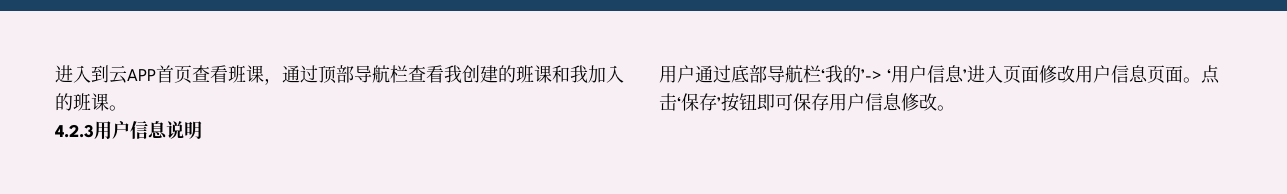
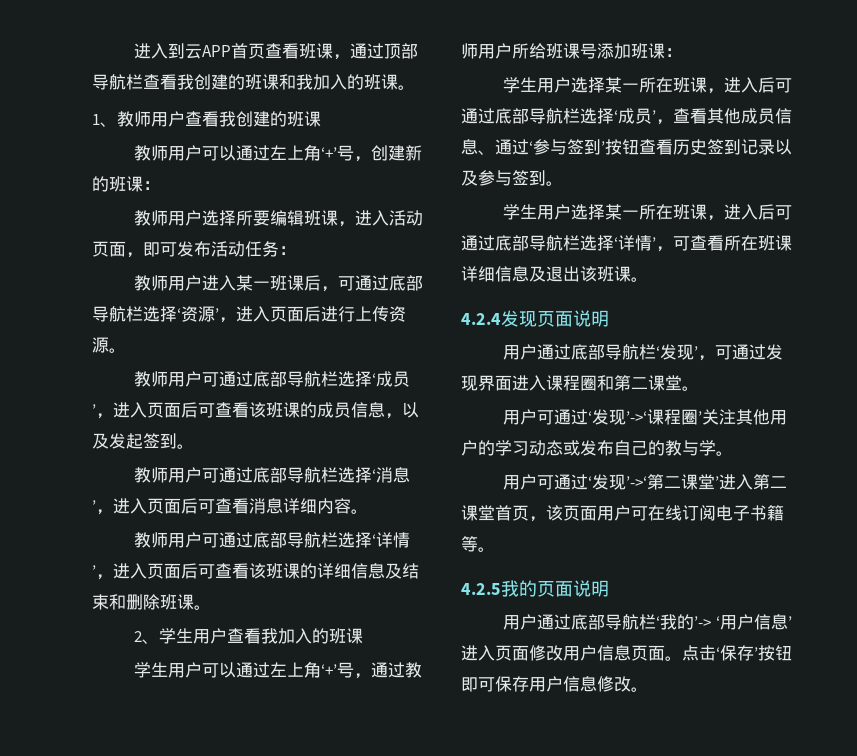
[55,121,168,140] 4.2.3用户信息 -> [92,111,321,127] [134,144,423,162] [92,176,160,192] [134,210,424,227] [92,241,296,258] [134,275,424,292] [92,306,406,323] [92,337,126,353] [134,371,411,387] [92,402,419,419] [92,433,194,449] [134,467,411,483] [92,498,368,515] [134,532,411,548] [92,563,419,580] [92,594,211,610] [134,628,364,644] [134,661,423,679] [461,43,682,59] [503,77,793,94] [461,108,792,125] [461,139,792,155] [461,170,563,186] [503,204,793,221] [461,235,792,252] [461,266,648,282] [461,310,609,327] [503,344,784,361] [461,375,699,391] [503,409,788,425] [461,440,733,456] [503,474,788,490] [461,505,784,522] [461,536,495,552] [461,580,573,597] 1、教师用户查看我创建的班课 // 教师用户可以通过左上角‘+’号，创建新的班课： // 教师用户选择所要编辑班课，进入活动页面，即可发布活动任务： // 教师用户进入某一班课后，可通过底部导航栏选择‘资源’，进入页面后进行上传资源。 // 教师用户可通过底部导航栏选择‘成员’，进入页面后可查看该班课的成员信息，以及发起签到。 // 教师用户可通过底部导航栏选择‘消息’，进入页面后可查看消息详细内容。 // 教师用户可通过底部导航栏选择‘详情’，进入页面后可查看该班课的详细信息及结束和删除班课。 // 2、学生用户查看我加入的班课 // 学生用户可以通过左上角‘+’号，通过教师用户所给班课号添加班课： // 学生用户选择某一所在班课，进入后可通过底部导航栏选择‘成员’，查看其他成员信息、通过‘参与签到’按钮查看历史签到记录以及参与签到。 // 学生用户选择某一所在班课，进入后可通过底部导航栏选择‘详情’，可查看所在班课详细信息及退出该班课。 // 4.2.4发现页面说明 // 用户通过底部导航栏‘发现’，可通过发现界面进入课程圈和第二课堂。 // 用户可通过‘发现’->‘课程圈’关注其他用户的学习动态或发布自己的教与学。 // 用户可通过‘发现’->‘第二课堂’进入第二课堂首页，该页面用户可在线订阅电子书籍等。 // 4.2.5我的页面

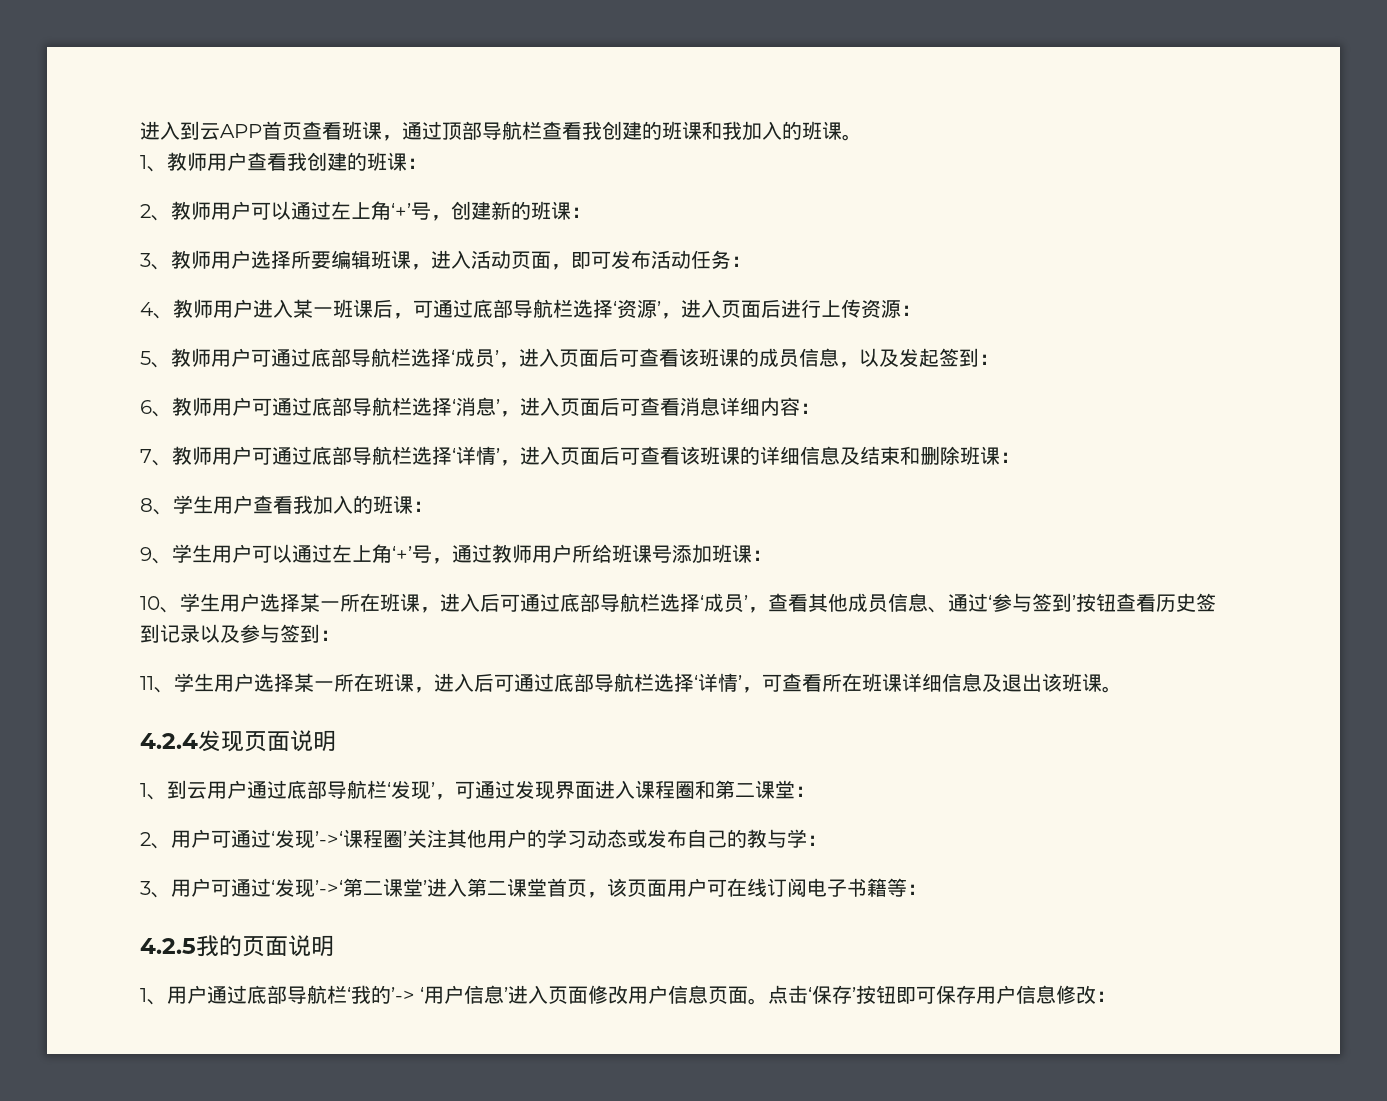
(321, 119) // -> [407,158,427,169] [140,204,171,221] ： // 2、
(160, 185) none -> [140,253,171,270] 3、
(296, 250) none -> [140,302,173,319] 4、
[109,348,126,353] 。 // -> [901,305,921,316] [140,351,171,368] ： // 5、
[177,444,194,449] 。 // -> [979,354,999,365] [140,400,172,417] ： // 6、
[351,509,368,514] 。 // -> [800,403,820,414] [140,449,172,466] ： // 7、
[194,605,211,610] [134,631,143,642] 。 // 2 -> [1000,452,1020,463] [140,498,153,512] ： // 8
(364, 636) // -> [413,501,433,512] [140,547,172,564] ： // 9、
(682, 52) none -> [140,596,180,613] 10、
[546,181,563,186] 。 // -> [320,630,340,641] [140,676,174,693] ： // 11、
(609, 318) none -> [140,780,207,800] 1、到云
[682,386,699,391] 。 // -> [795,786,815,797] [140,832,171,849] ： // 2、
[716,451,733,456] 。 // -> [807,835,827,846] [140,881,171,898] ： // 3、
[478,547,495,552] 。 -> [907,884,927,895] ：
(609, 588) none -> [140,988,167,1005] 1、
[631,687,648,692] 。 -> [1096,991,1117,1002] ：

